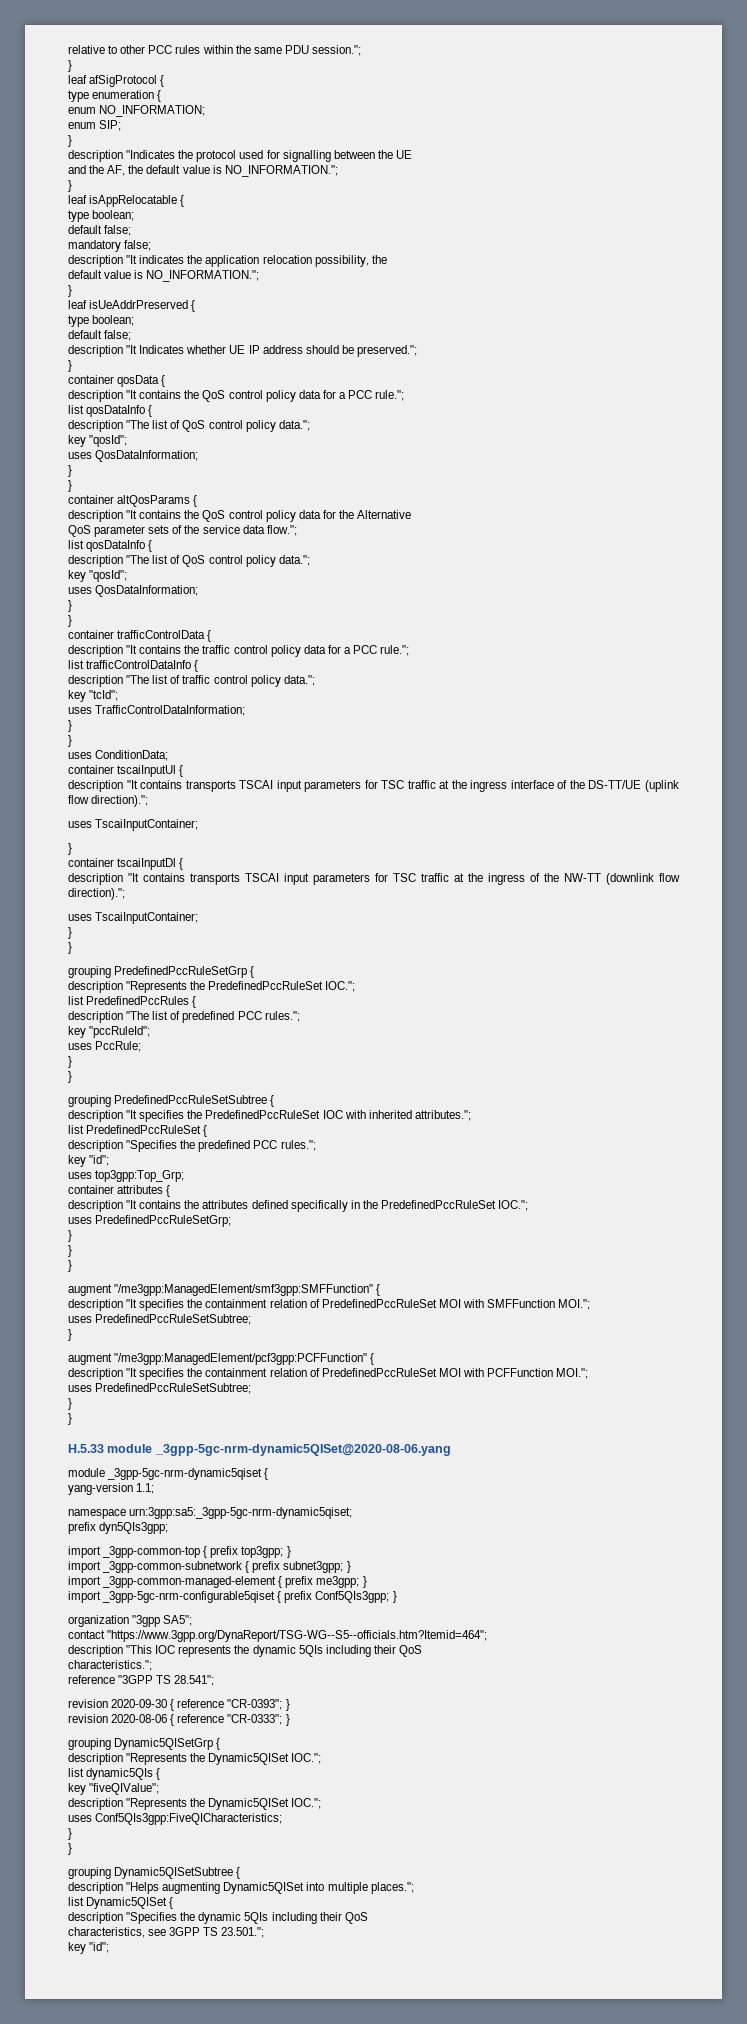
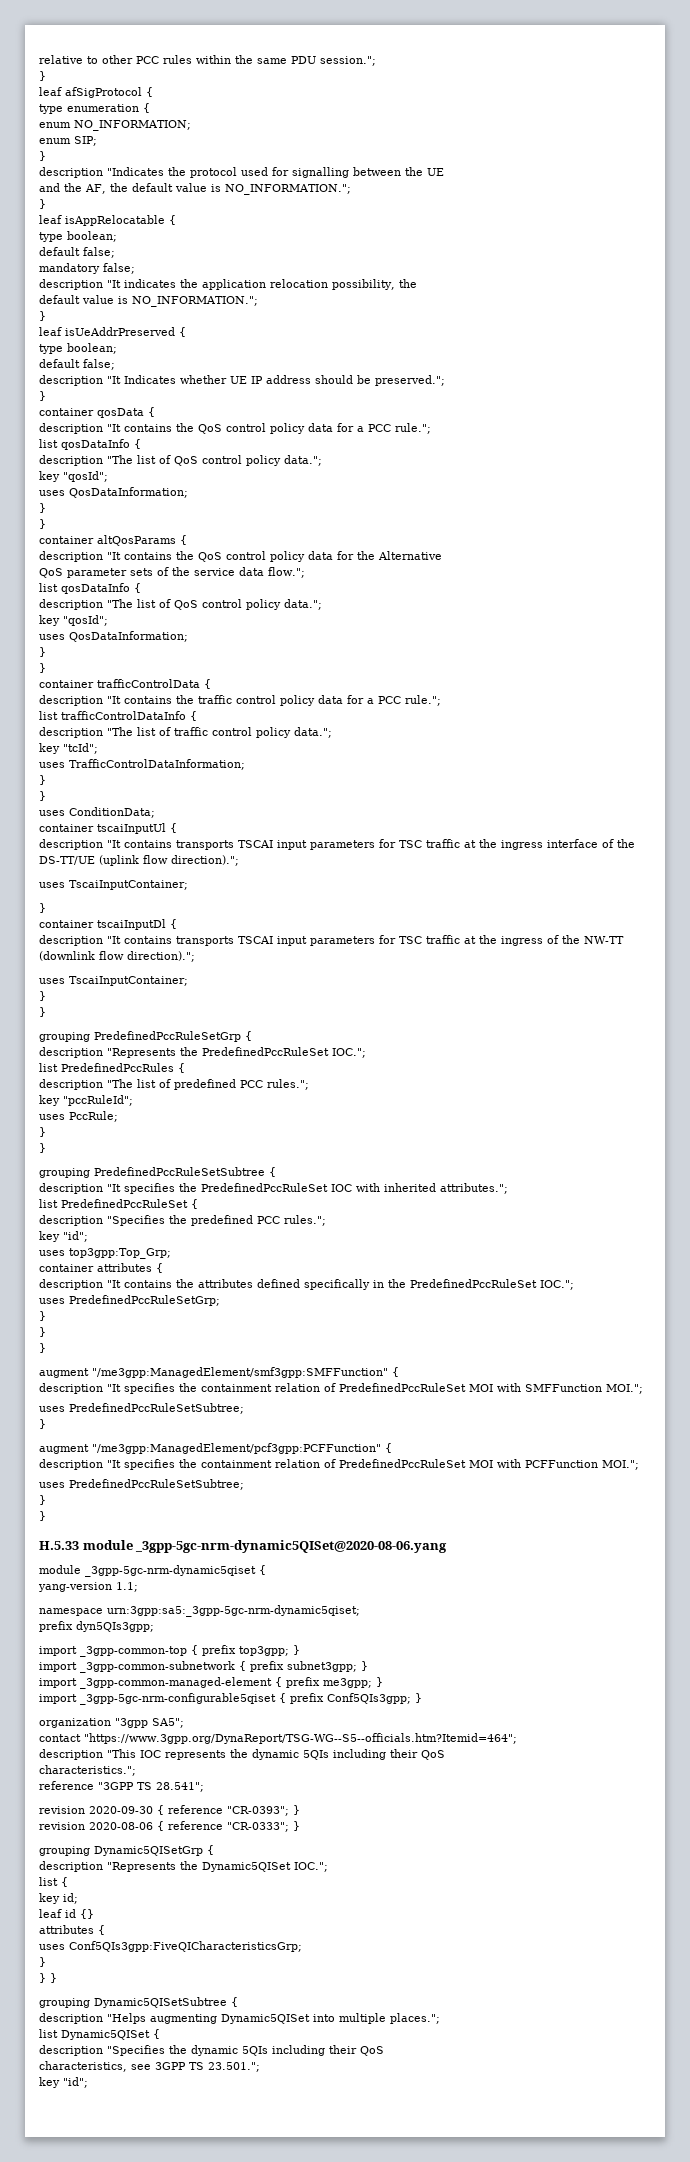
[86,1768,154,1780] dynamic5QIs -> (58, 1881) none
[89,1783,160,1795] [68,1798,322,1810] [68,1813,283,1825] [68,1828,72,1840] [68,1843,72,1855] "fiveQIValue"; // description "Represents the Dynamic5QISet IOC."; // uses Conf5QIs3gpp:FiveQICharacteristics; // } // } -> [63,1893,78,1904] [39,1909,94,1919] [39,1925,105,1935] [39,1941,302,1952] [39,1957,46,1967] [39,1973,57,1983] id; // leaf id {} // attributes { // uses Conf5QIs3gpp:FiveQICharacteristicsGrp; // } // } }

